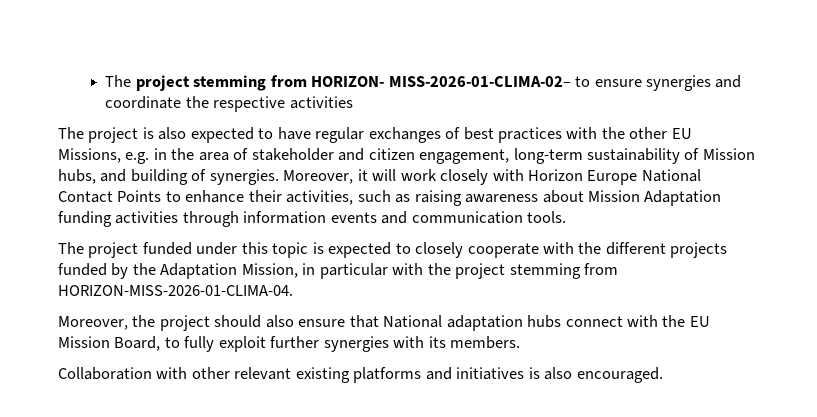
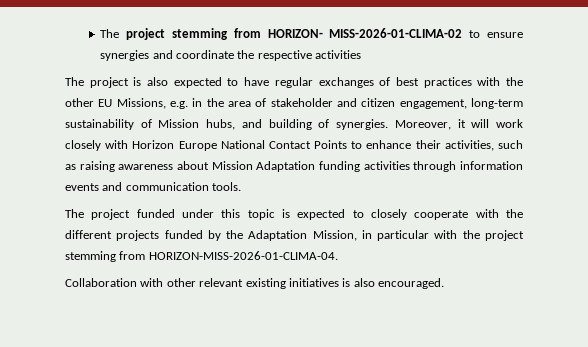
[388,76,571,87] MISS-2026-01-CLIMA-02– -> [329,28,463,38] MISS-2026-01-CLIMA-02
[58,315,710,331] [58,336,521,352] // Moreover, the project should also ensure that National adaptation hubs connect with the EU Mission Board, to fully exploit further synergies with its members. -> (338, 255) none
[353,367,452,383] platforms and -> (286, 283) none

